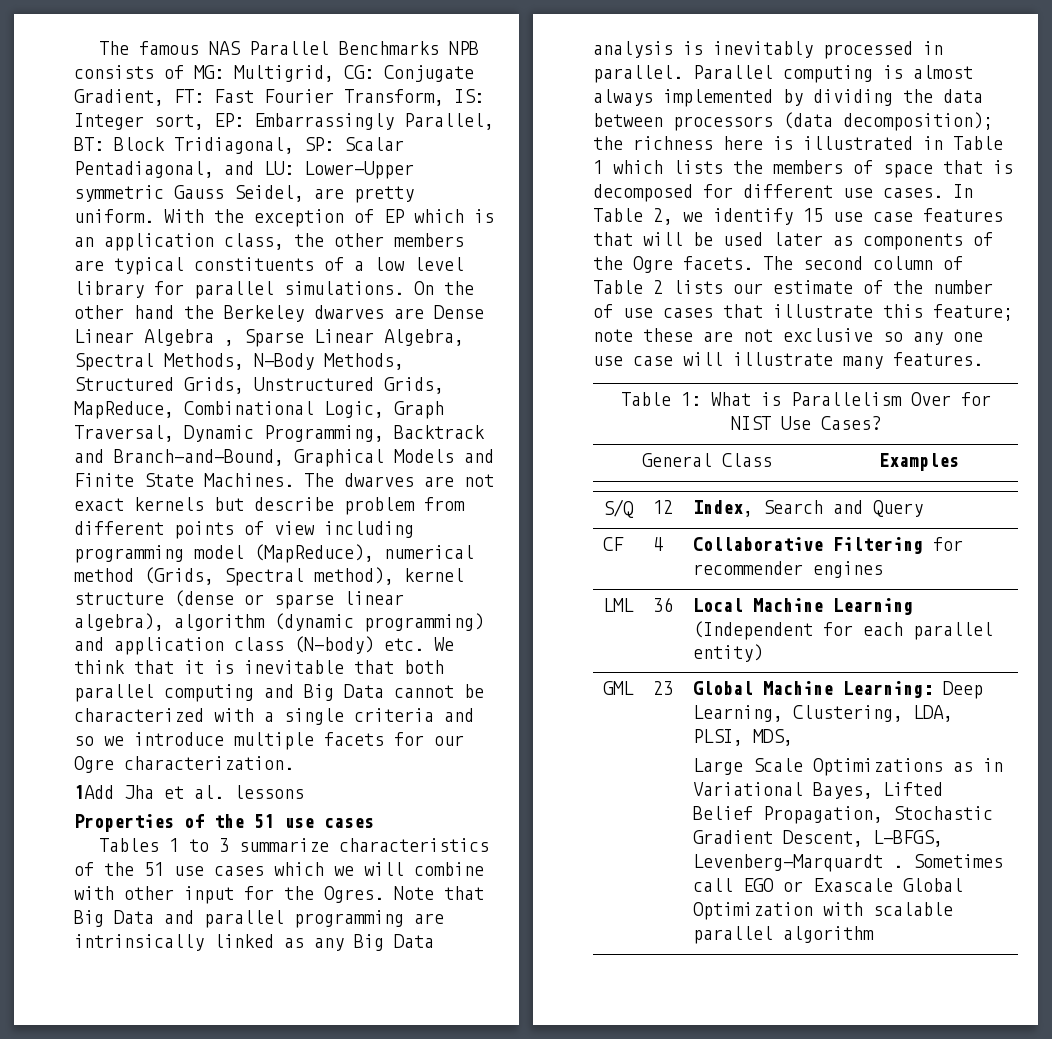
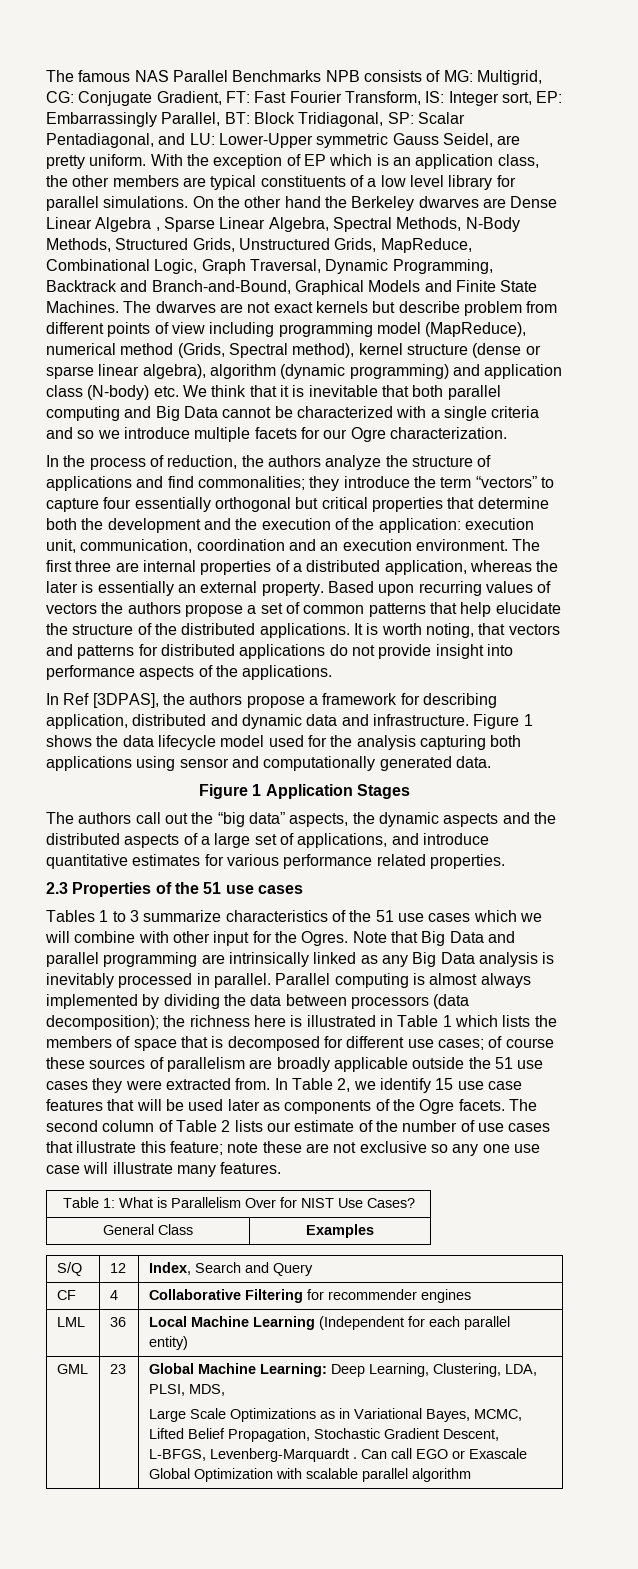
[74,785,304,799] 1Add Jha et al. lessons // -> [46,455,492,470] [46,476,554,491] [46,497,549,512] [46,518,534,533] [46,539,541,553] [46,560,559,575] [46,581,552,596] [46,602,561,617] [46,623,560,638] [46,644,513,659] [46,665,333,680] [46,693,497,708] [46,714,533,729] [46,735,522,750] [46,756,491,771] [199,784,410,799] [46,812,556,827] [46,833,489,848] [46,854,505,869] [46,882,68,894] In the process of reduction, the authors analyze the structure of applications and find commonalities; they introduce the term “vectors” to capture four essentially orthogonal but critical properties that determine both the development and the execution of the application: execution unit, communication, coordination and an execution environment. The first three are internal properties of a distributed application, whereas the later is essentially an external property. Based upon recurring values of vectors the authors propose a set of common patterns that help elucidate the structure of the distributed applications. It is worth noting, that vectors and patterns for distributed applications do not provide insight into performance aspects of the applications. // In Ref [3DPAS], the authors propose a framework for describing application, distributed and dynamic data and infrastructure. Figure 1 shows the data lifecycle model used for the analysis capturing both applications using sensor and computationally generated data. // Figure 1 Application Stages // The authors call out the “big data” aspects, the dynamic aspects and the distributed aspects of a large set of applications, and introduce quantitative estimates for various performance related properties. // 2.3
[883,188,943,198] cases. -> [437,1036,554,1050] [46,1057,544,1072] [46,1078,271,1093] cases; of course these sources of parallelism are broadly applicable outside the 51 use cases they were extracted from.
(873, 790) none -> [473,1409,522,1421] MCMC,
[912,854,1003,868] Sometimes -> [360,1449,387,1459] Can

